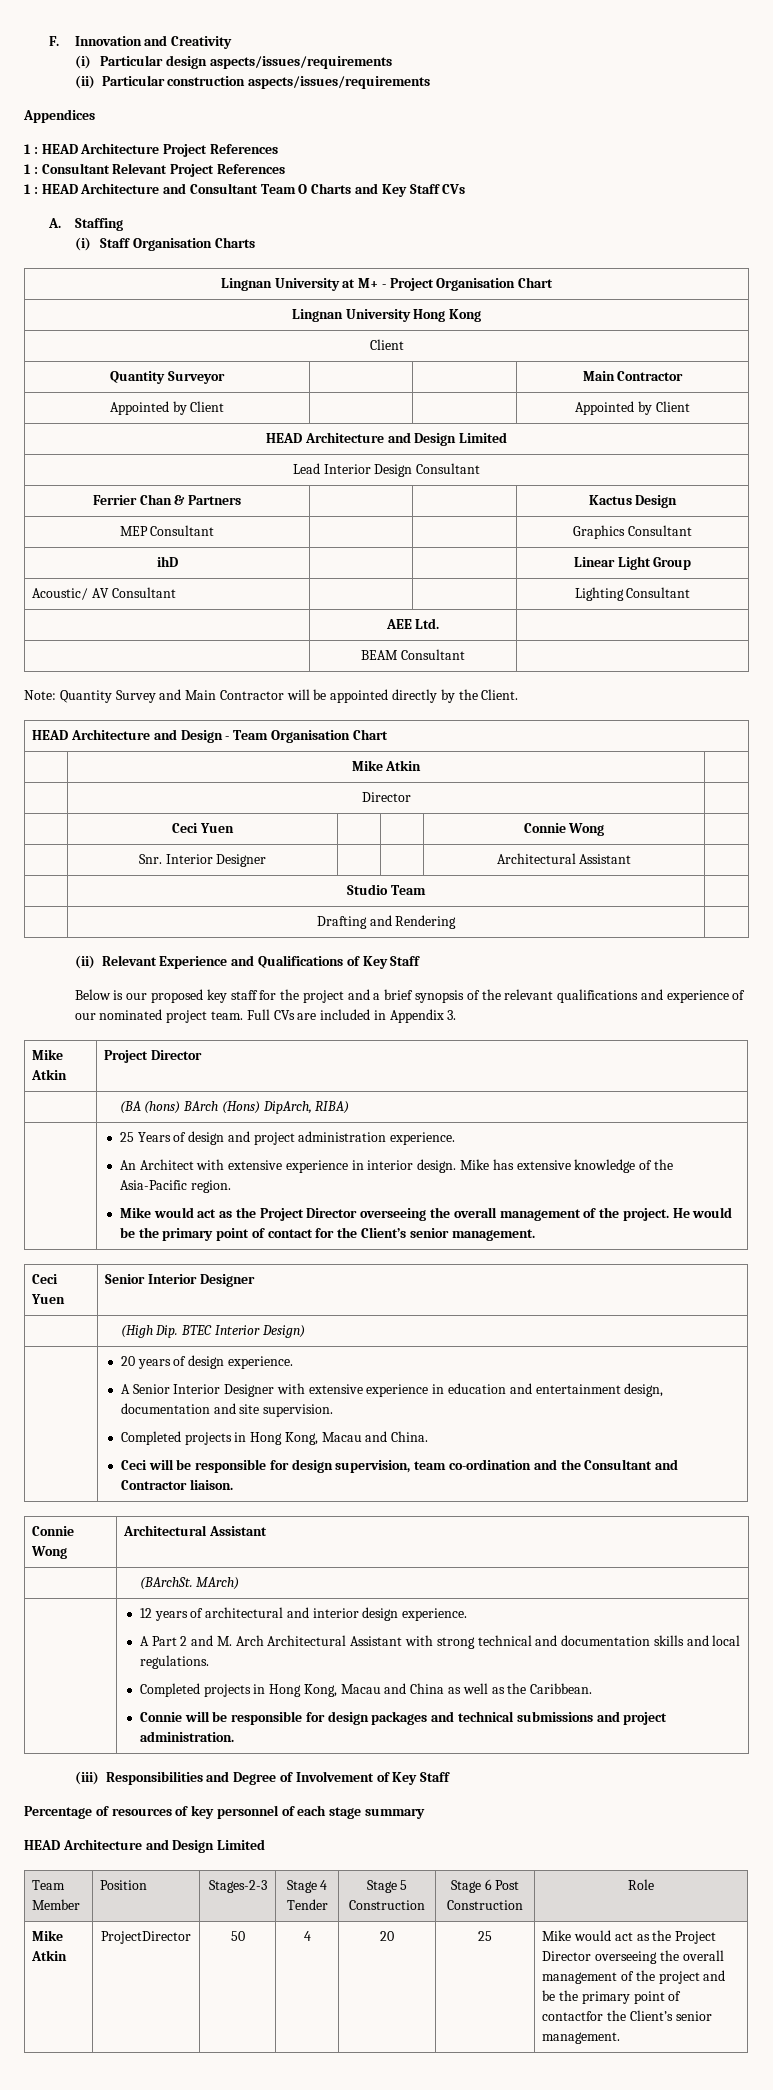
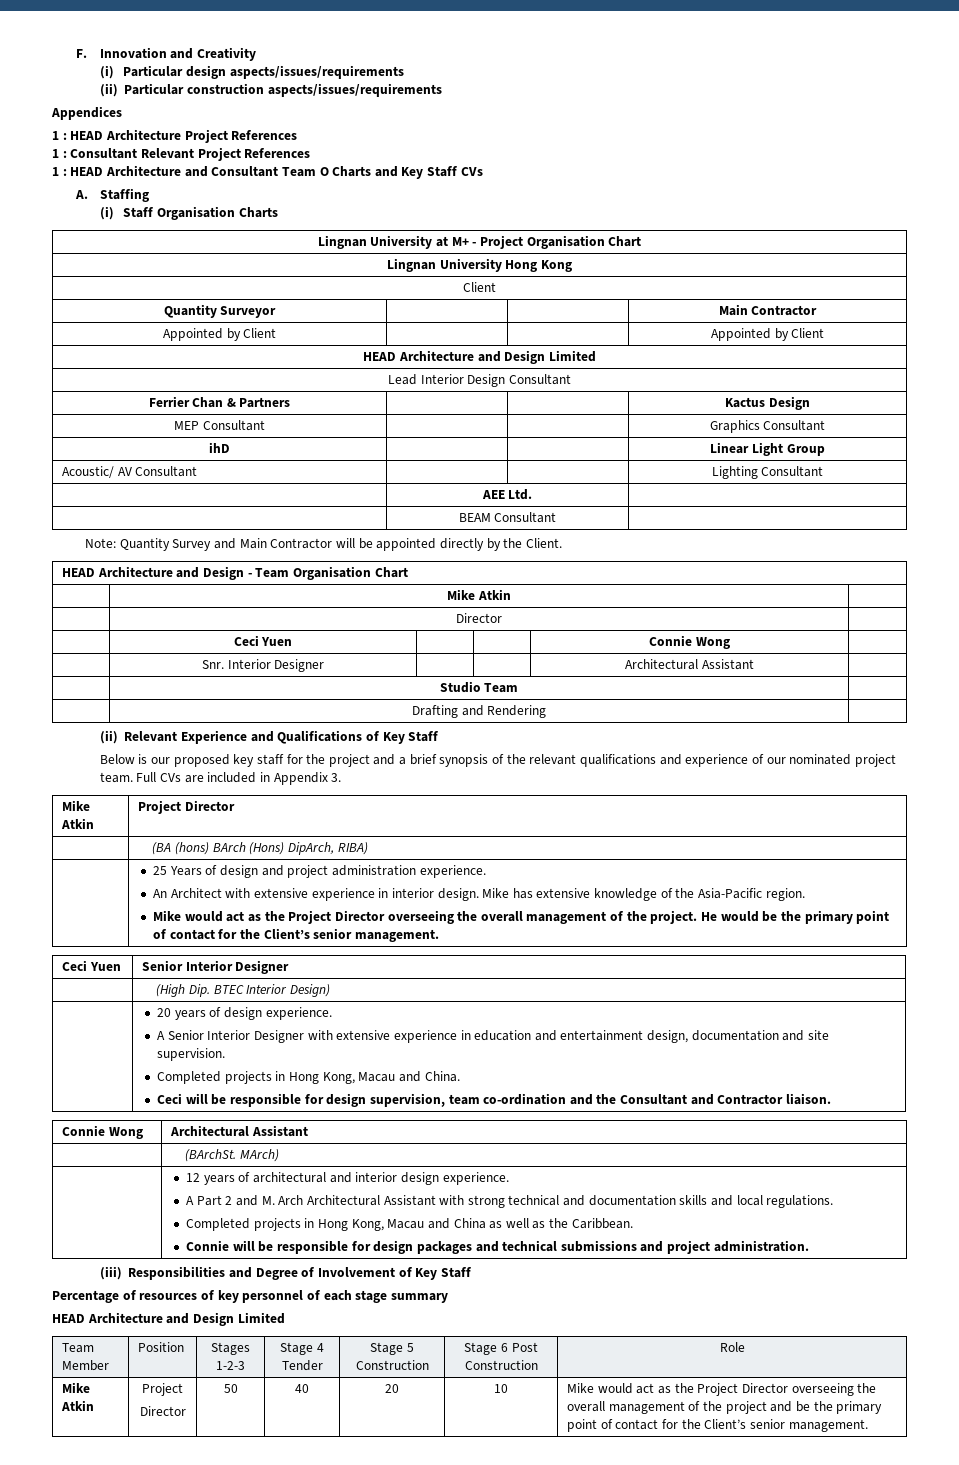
[208,1880,267,1893] Stages-2-3 -> [211,1342,250,1355] [216,1361,245,1370] Stages 1-2-3
[101,1931,191,1944] ProjectDirector -> [142,1383,183,1396] [139,1406,186,1416] Project // Director
[303,1931,311,1941] 4 -> [295,1384,309,1393] 40
[478,1931,492,1941] 25 -> [494,1384,508,1393] 10
[542,2011,604,2021] contactfor -> [615,1419,679,1430] contact for

